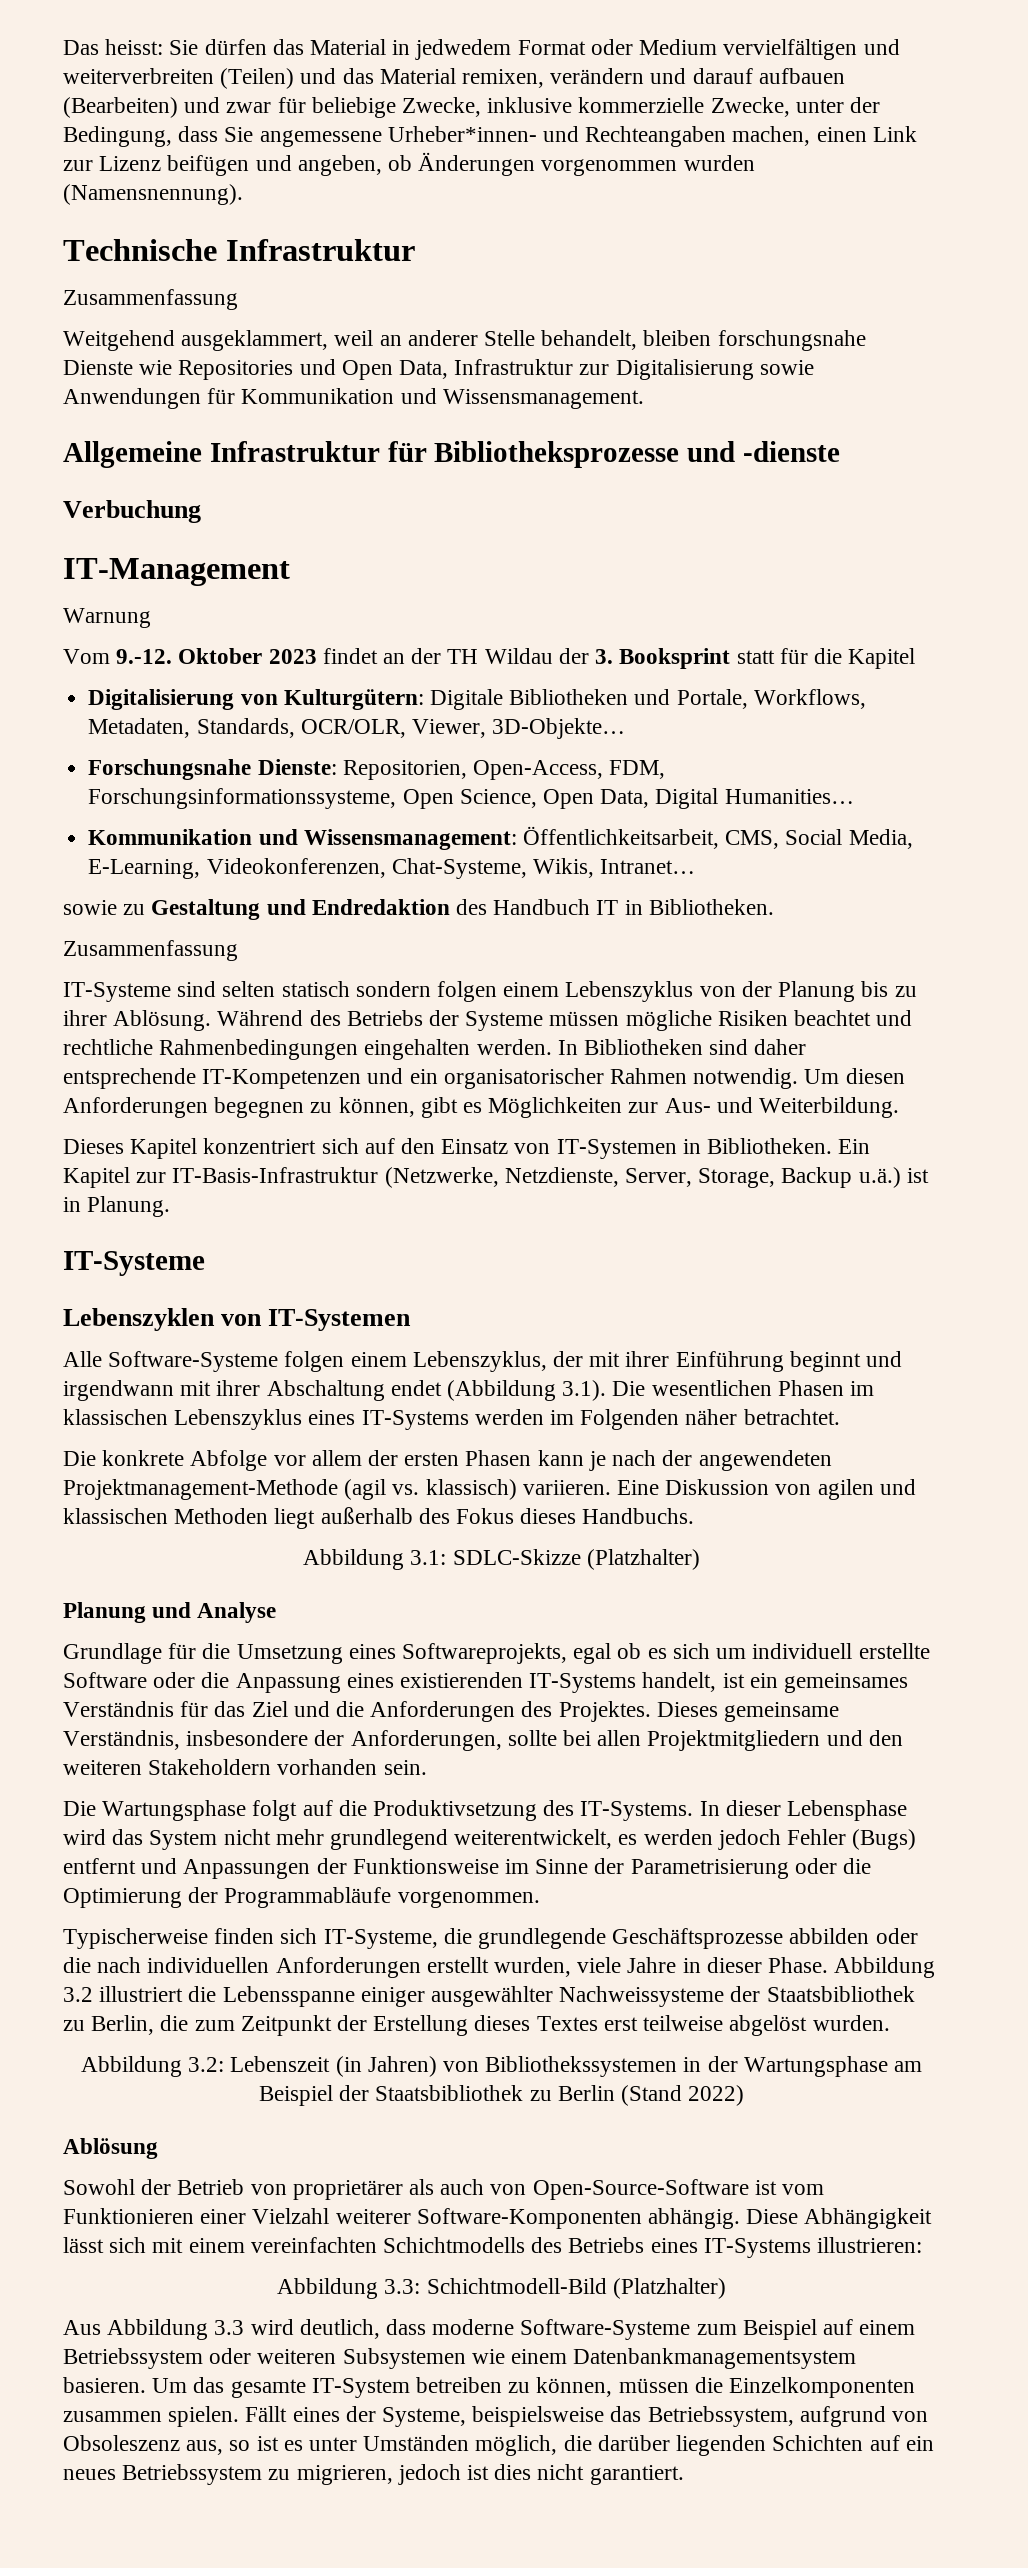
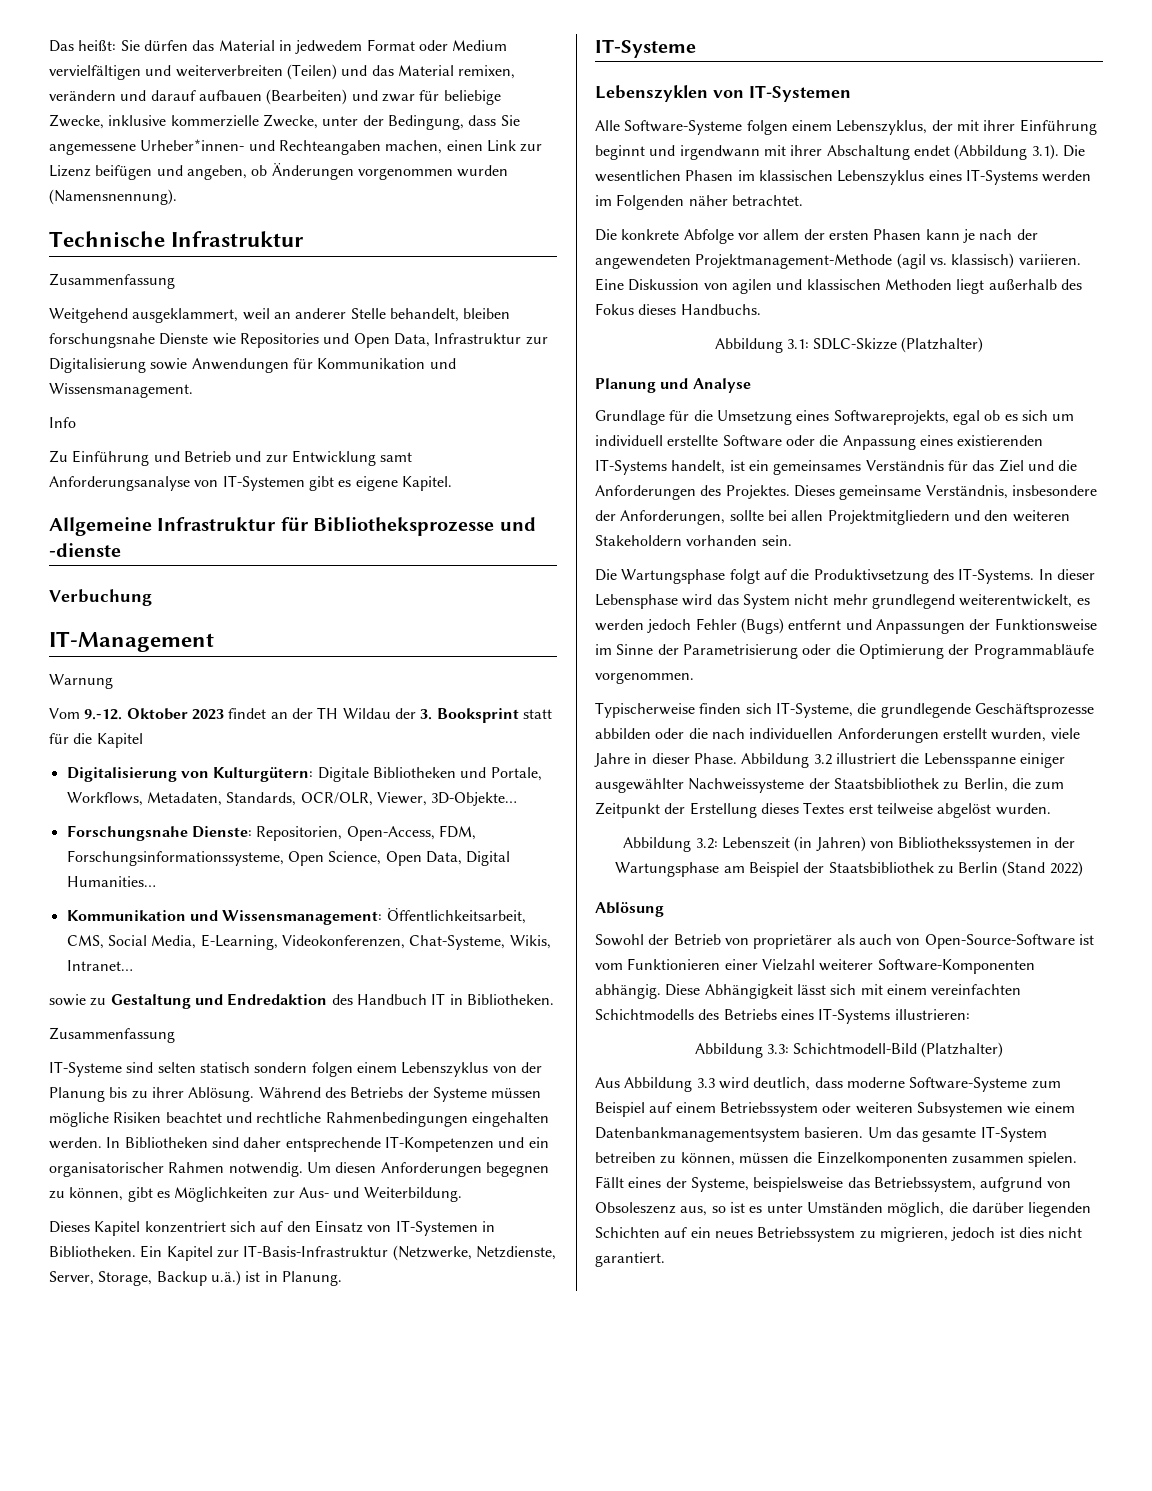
[105,39,164,55] heisst: -> [78,40,117,52] heißt:
(644, 399) none -> [49,417,76,428] [49,450,413,466] [49,475,452,491] // Info // Zu Einführung und Betrieb und zur Entwicklung samt Anforderungsanalyse von IT-Systemen gibt es eigene Kapitel.

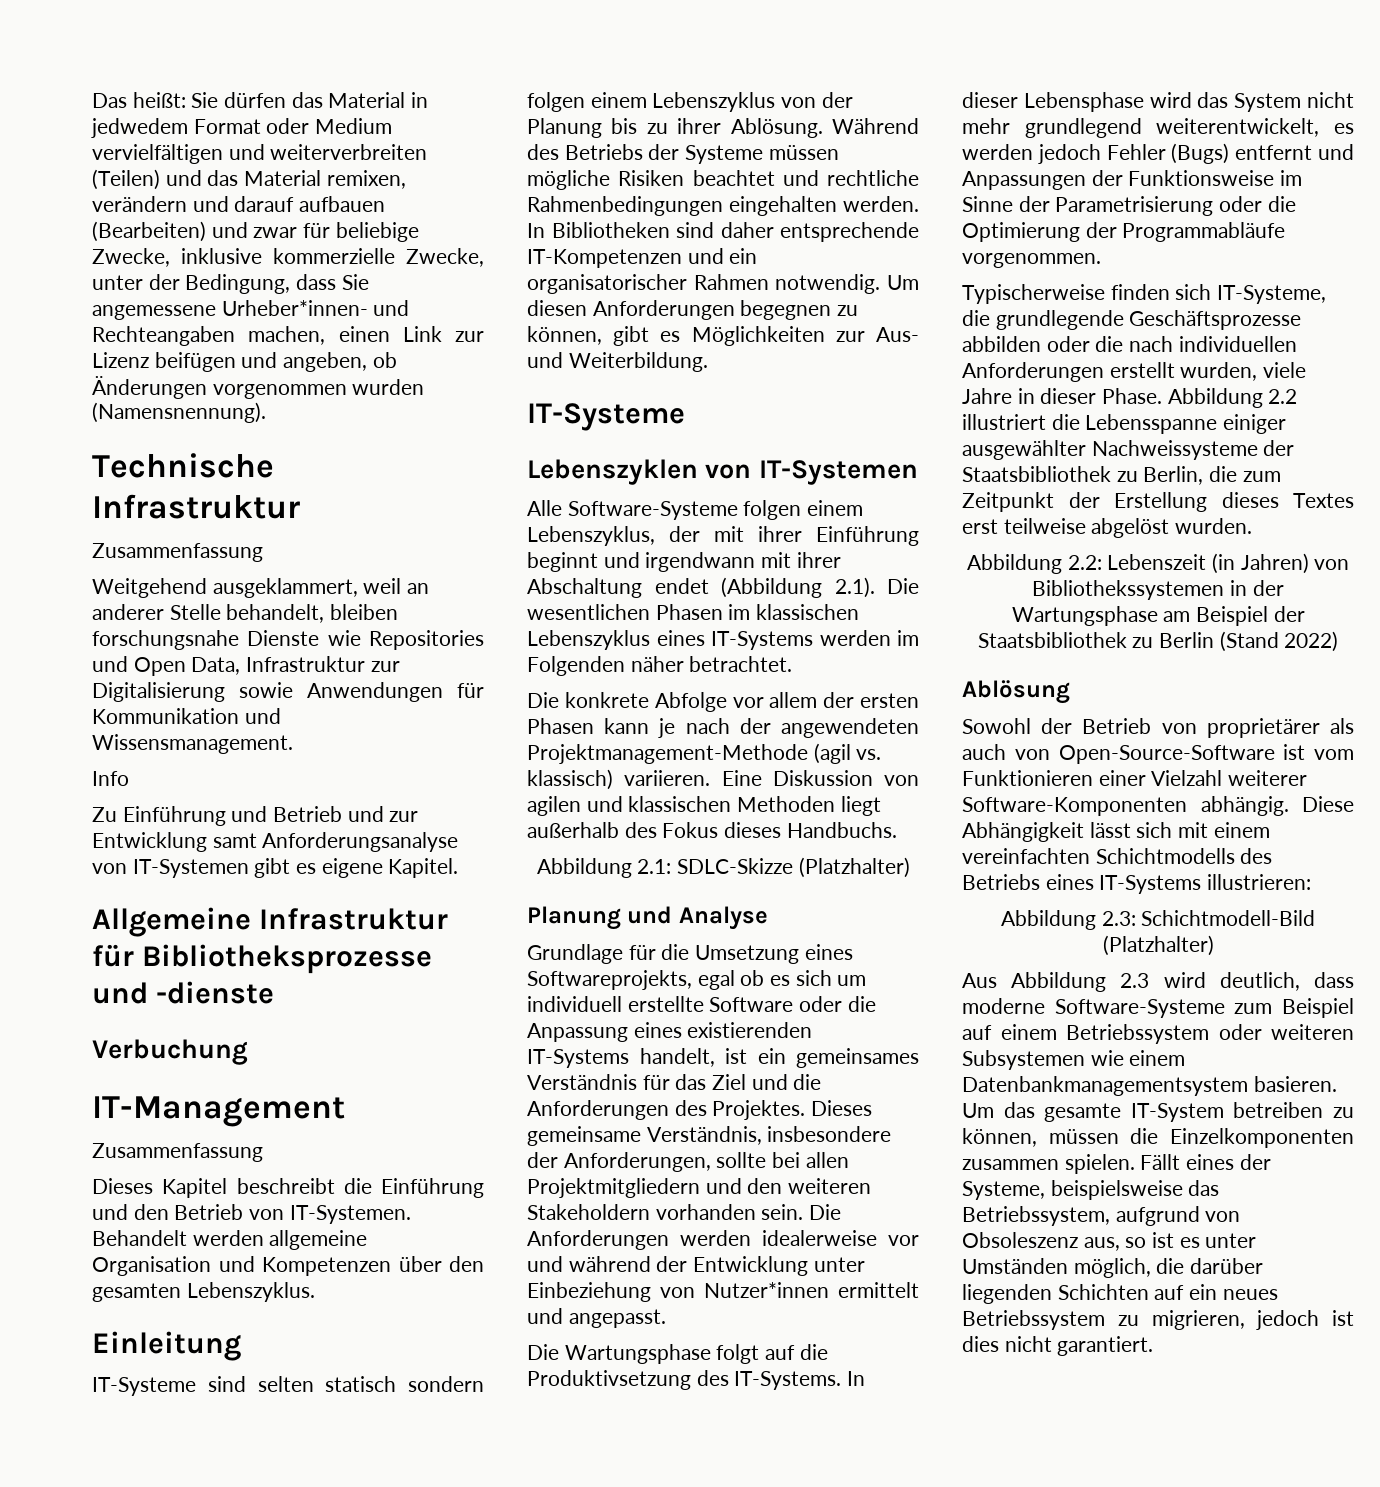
[49,674,113,689] [49,707,552,723] [49,733,143,748] [66,767,542,782] [66,792,518,806] [66,825,476,841] [66,850,511,866] [66,876,156,887] [66,908,526,925] [66,934,551,950] [66,960,133,971] [49,993,554,1009] [49,1027,175,1043] Warnung // Vom 9.-12. Oktober 2023 findet an der TH Wildau der 3. Booksprint statt für die Kapitel // Digitalisierung von Kulturgütern: Digitale Bibliotheken und Portale, Workflows, Metadaten, Standards, OCR/OLR, Viewer, 3D-Objekte… // Forschungsnahe Dienste: Repositorien, Open-Access, FDM, Forschungsinformationssysteme, Open Science, Open Data, Digital Humanities… // Kommunikation und Wissensmanagement: Öffentlichkeitsarbeit, CMS, Social Media, E-Learning, Videokonferenzen, Chat-Systeme, Wikis, Intranet… // sowie zu Gestaltung und Endredaktion des Handbuch IT in Bibliotheken. // Zusammenfassung -> [92,1143,263,1162] [92,1178,484,1198] [92,1204,411,1224] [92,1230,368,1250] [92,1256,484,1276] [92,1282,315,1302] [92,1331,241,1361] Zusammenfassung // Dieses Kapitel beschreibt die Einführung und den Betrieb von IT-Systemen. Behandelt werden allgemeine Organisation und Kompetenzen über den gesamten Lebenszyklus. // Einleitung
[49,1220,495,1236] [49,1245,556,1261] [49,1270,342,1286] // Dieses Kapitel konzentriert sich auf den Einsatz von IT-Systemen in Bibliotheken. Ein Kapitel zur IT-Basis-Infrastruktur (Netzwerke, Netzdienste, Server, Storage, Backup u.ä.) ist in Planung. -> (708, 362) none
[1031,144,1059,160] 3.1). -> [834,577,875,598] 2.1).
[786,339,809,349] 3.1: -> [637,859,672,874] 2.1:
(792, 540) none -> [809,1204,842,1220] [527,1230,919,1250] [527,1256,865,1276] [527,1282,919,1302] [527,1308,666,1328] Die Anforderungen werden idealerweise vor und während der Entwicklung unter Einbeziehung von Nutzer*innen ermittelt und angepasst.
[813,754,832,765] 3.2 -> [1268,389,1298,404] 2.2
[695,838,718,849] 3.2: -> [1067,555,1102,570] 2.2:
[766,1044,789,1054] 3.3: -> [1101,911,1136,926] 2.3:
[696,1078,715,1088] 3.3 -> [1120,973,1150,988] 2.3

